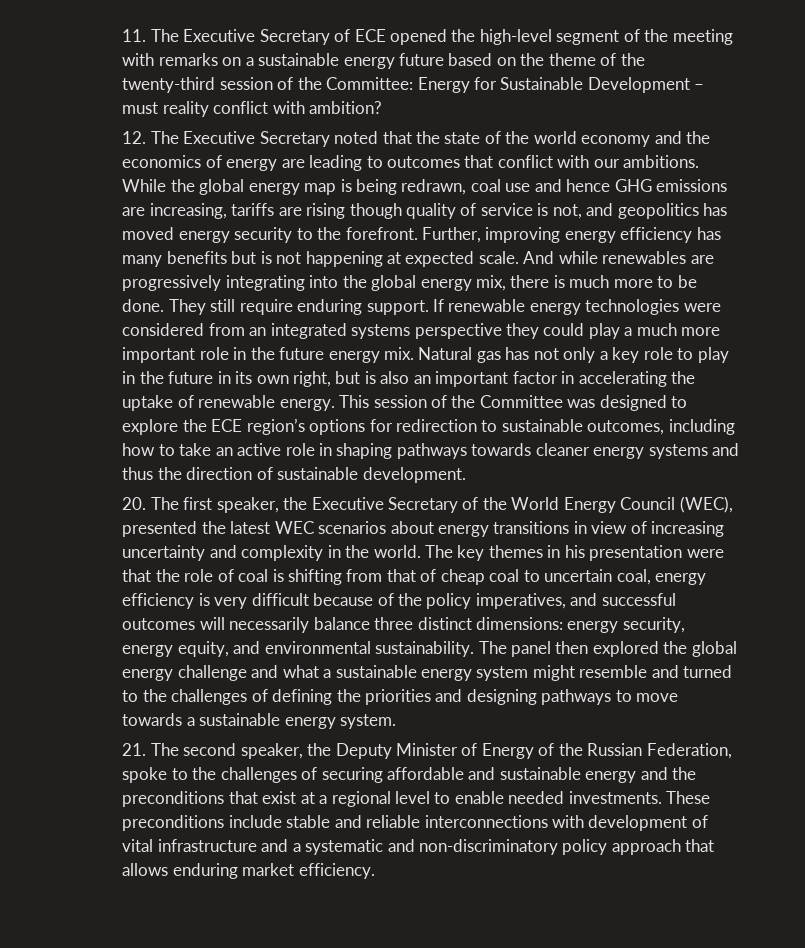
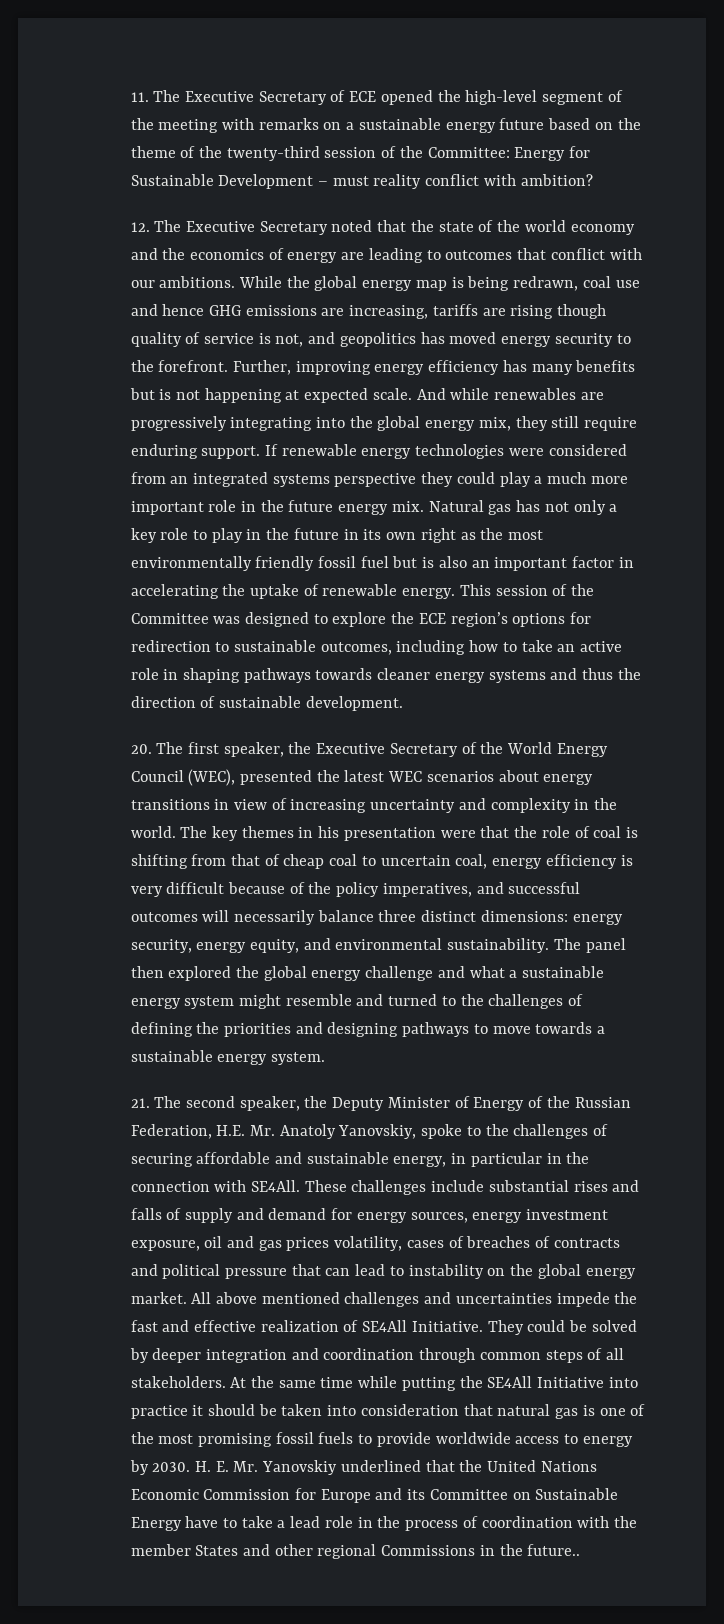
[510,275,697,288] [122,299,206,315] there is much more to be done. They -> [515,416,548,431] they
[292,371,331,387] right, -> [420,528,544,543] [130,556,389,571] right as the most environmentally friendly fossil fuel
(732, 751) none -> [216,1124,417,1139] H.E. Mr. Anatoly Yanovskiy,
[585,767,697,783] [122,791,711,807] [122,815,708,831] [122,839,715,855] [122,863,375,879] energy and the preconditions that exist at a regional level to enable needed investments. These preconditions include stable and reliable interconnections with development of vital infrastructure and a systematic and non-discriminatory policy approach that allows enduring market efficiency. -> [393,1152,590,1167] [130,1180,640,1195] [130,1208,609,1223] [130,1236,620,1251] [130,1264,636,1279] [130,1292,638,1307] [130,1320,637,1335] [129,1348,625,1363] [130,1376,638,1391] [130,1404,646,1419] [130,1432,633,1447] [129,1460,597,1475] [130,1488,619,1503] [130,1516,638,1531] [130,1544,581,1559] energy, in particular in the connection with SE4All. These challenges include substantial rises and falls of supply and demand for energy sources, energy investment exposure, oil and gas prices volatility, cases of breaches of contracts and political pressure that can lead to instability on the global energy market. All above mentioned challenges and uncertainties impede the fast and effective realization of SE4All Initiative. They could be solved by deeper integration and coordination through common steps of all stakeholders. At the same time while putting the SE4All Initiative into practice it should be taken into consideration that natural gas is one of the most promising fossil fuels to provide worldwide access to energy by 2030. H. E. Mr. Yanovskiy underlined that the United Nations Economic Commission for Europe and its Committee on Sustainable Energy have to take a lead role in the process of coordination with the member States and other regional Commissions in the future..

